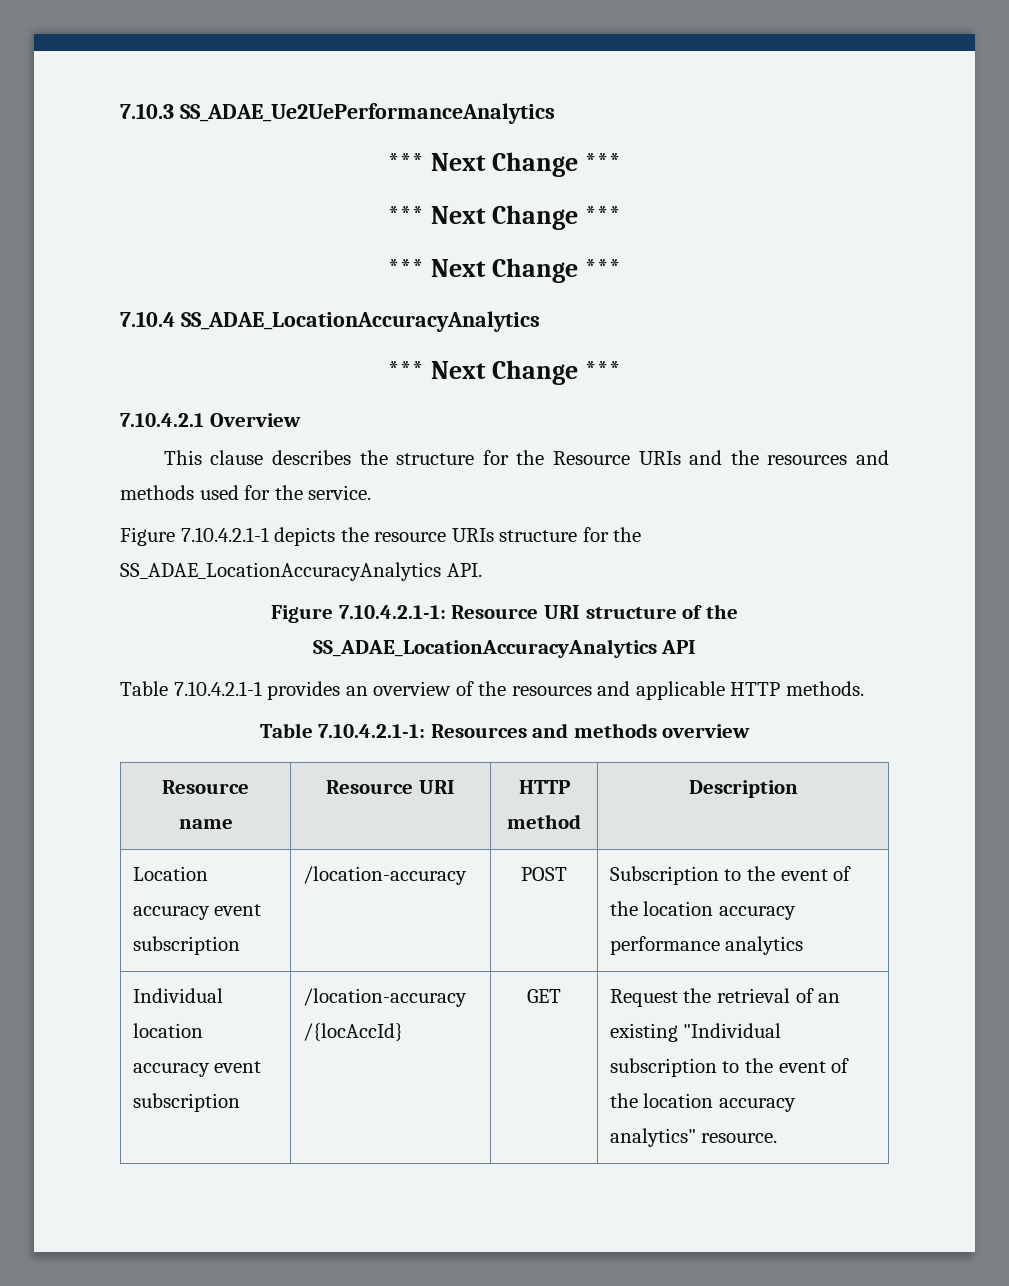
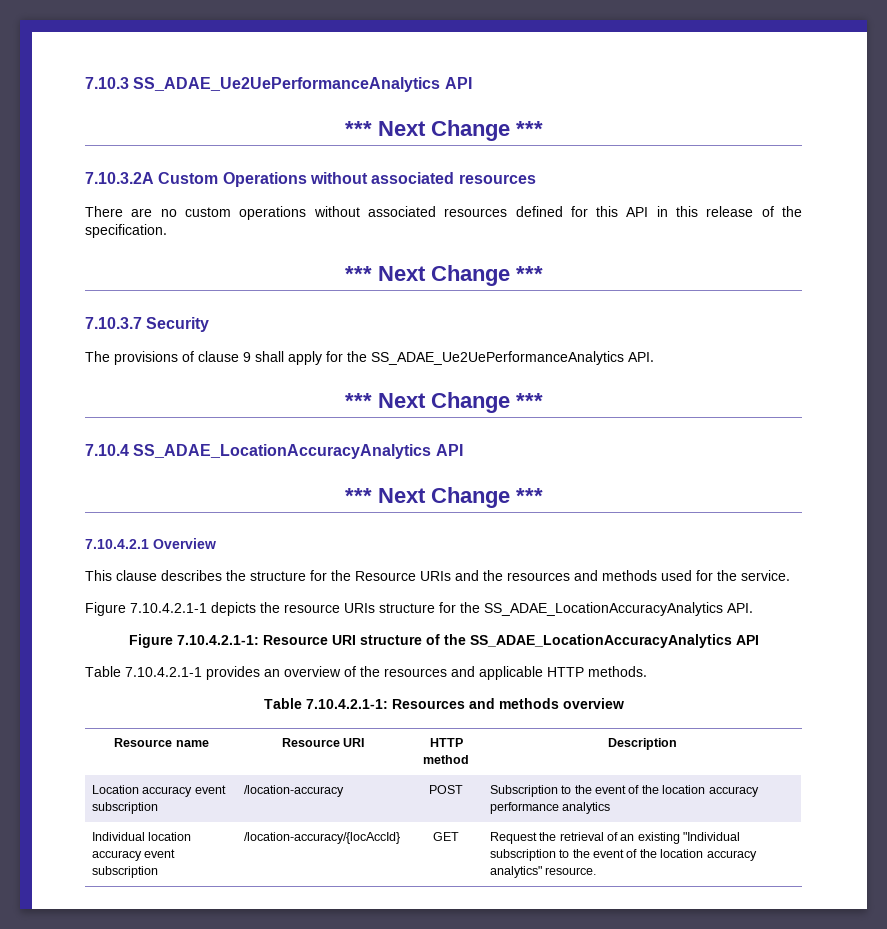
[387,152,622,177] [387,205,622,230] // *** Next Change *** // *** Next Change *** -> [444,77,472,89] [344,120,543,141] [85,172,536,187] [85,206,802,220] [85,224,167,238] [344,265,543,286] [85,317,210,332] [85,351,654,365] API // *** Next Change *** // 7.10.3.2A Custom Operations without associated resources // There are no custom operations without associated resources defined for this API in this release of the specification. // *** Next Change *** // 7.10.3.7 Security // The provisions of clause 9 shall apply for the SS_ADAE_Ue2UePerformanceAnalytics API.
(540, 321) none -> [435,444,463,456] API
[302,988,467,1007] [302,1023,403,1041] /location-accuracy /{locAccId} -> [243,832,400,844] /location-accuracy/{locAccId}

